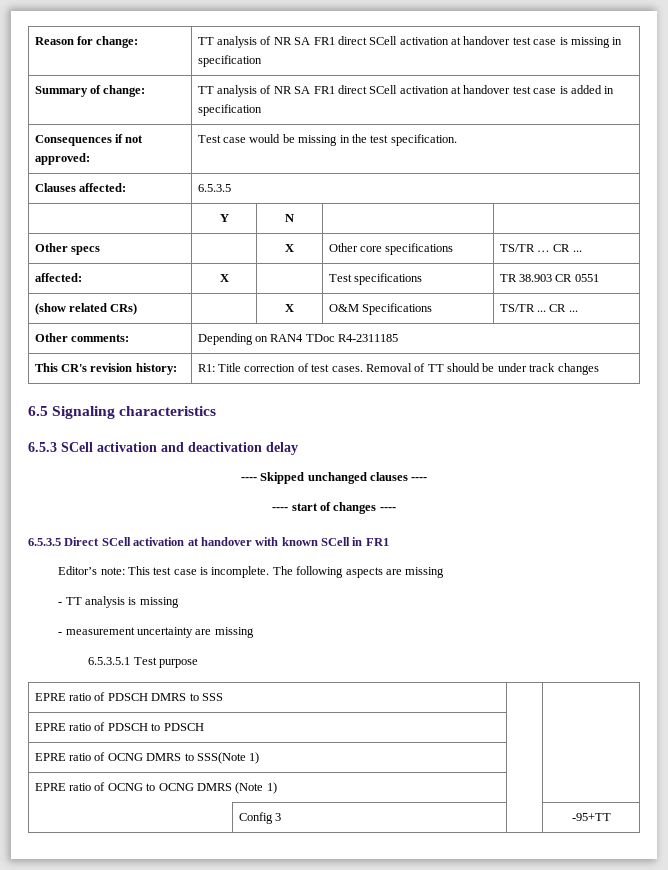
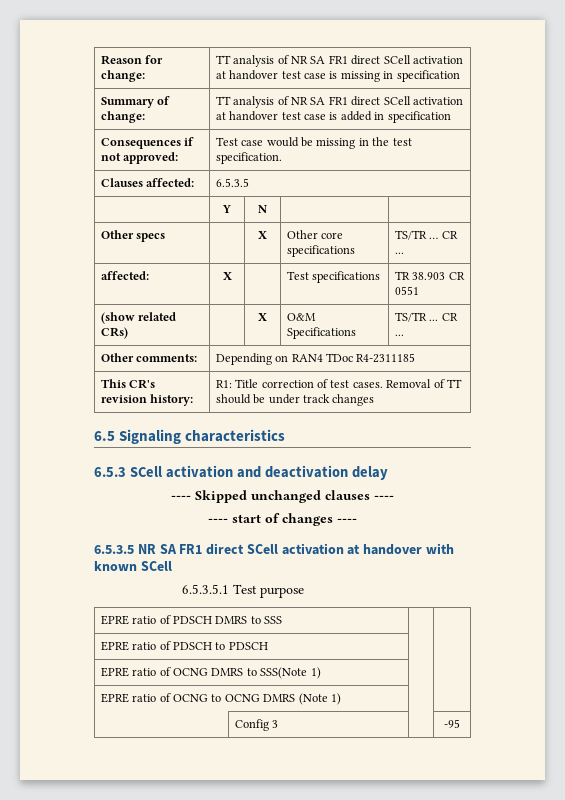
[64,537,100,546] Direct -> [137,543,245,555] NR SA FR1 direct
[352,537,389,546] [58,566,445,578] [58,596,179,608] [58,627,254,638] in FR1 // Editor’s note: This test case is incomplete. The following aspects are missing // - TT analysis is missing // - measurement uncertainty are missing -> (172, 566) none
[571,813,611,821] -95+TT -> [444,719,460,728] -95

